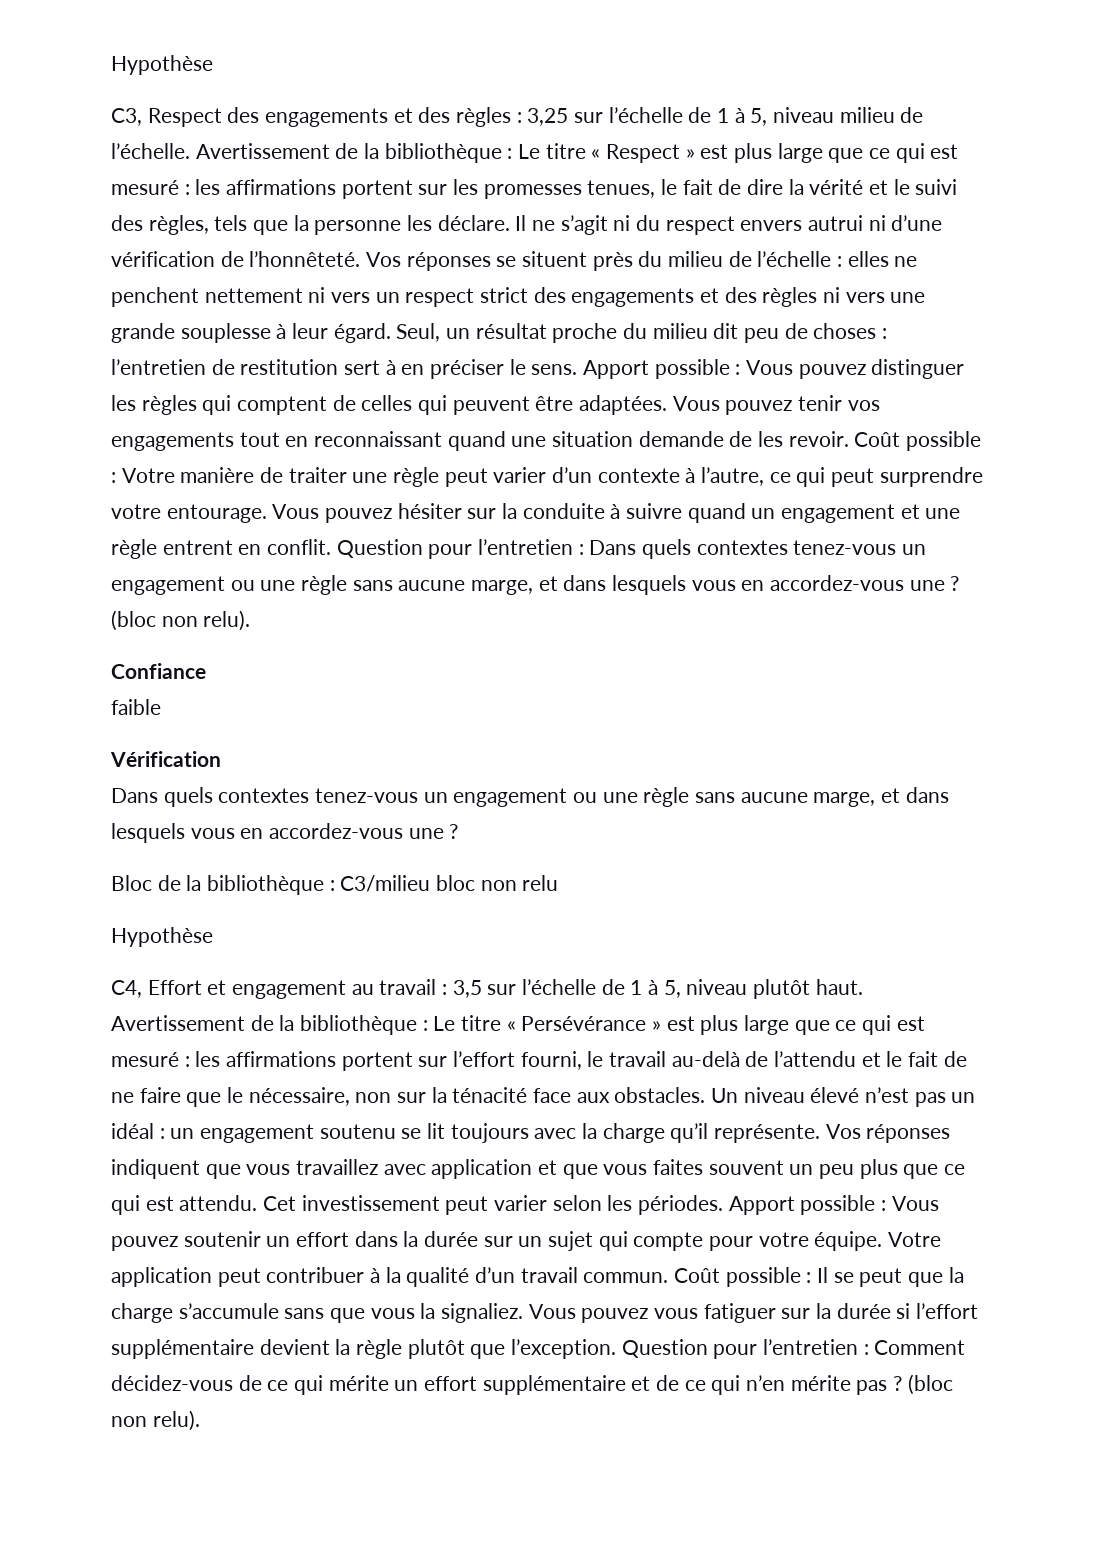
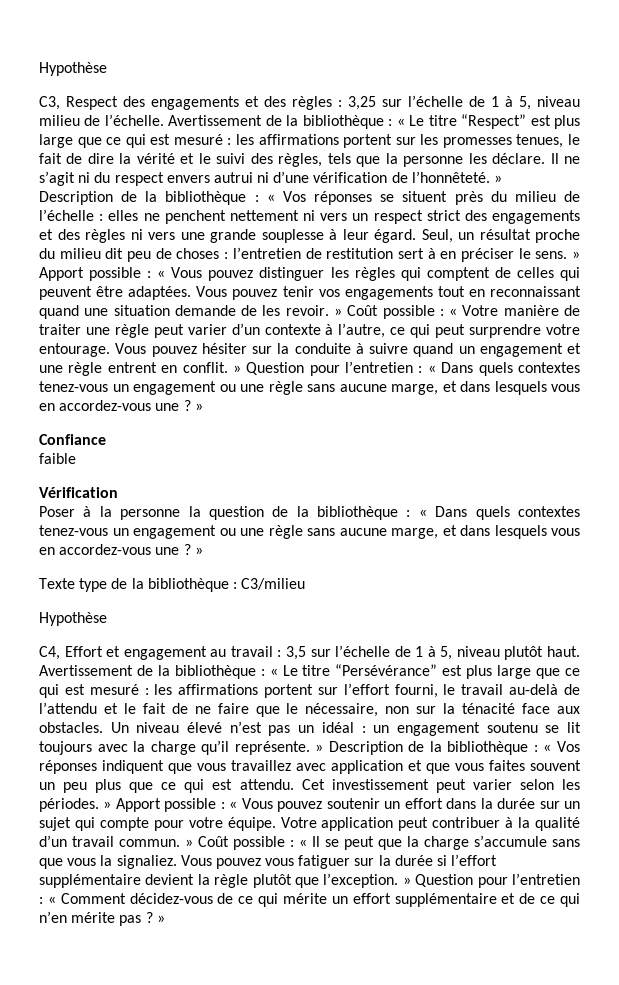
[518,143,695,163] Le titre « Respect » -> [396,114,527,129] « Le titre “Respect”
(361, 259) none -> [494,175,503,183] [39,191,275,205] » Description de la bibliothèque : «
[583,359,741,379] Apport possible : -> [572,251,580,259] [39,267,166,281] » Apport possible : «
[854,431,982,451] [111,472,116,483] Coût possible : -> [333,305,458,319] » Coût possible : «
[336,539,584,559] Question pour l’entretien : -> [232,361,436,376] » Question pour l’entretien : «
[111,610,251,631] (bloc non relu). -> [194,403,203,411] »
(221, 759) none -> [39,506,427,520] Poser à la personne la question de la bibliothèque : «
[111,875,152,891] // Bloc -> [194,547,203,555] [39,578,108,592] » // Texte type
[436,875,559,891] bloc non relu -> (306, 584) none
[433,1015,662,1031] Le titre « Persévérance » -> [269,664,438,676] « Le titre “Persévérance”
(821, 1133) none -> [315,741,552,755] » Description de la bibliothèque : «
[728,1195,887,1215] Apport possible : -> [103,798,238,812] » Apport possible : «
[674,1267,812,1287] Coût possible : -> [185,836,307,850] » Coût possible : «
[621,1339,869,1359] Question pour l’entretien : -> [402,873,580,888] [39,896,56,904] » Question pour l’entretien : «
[907,1374,953,1395] [111,1410,200,1431] (bloc non relu). -> [156,915,165,923] »

